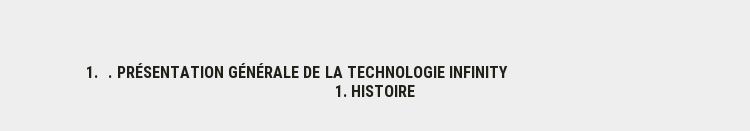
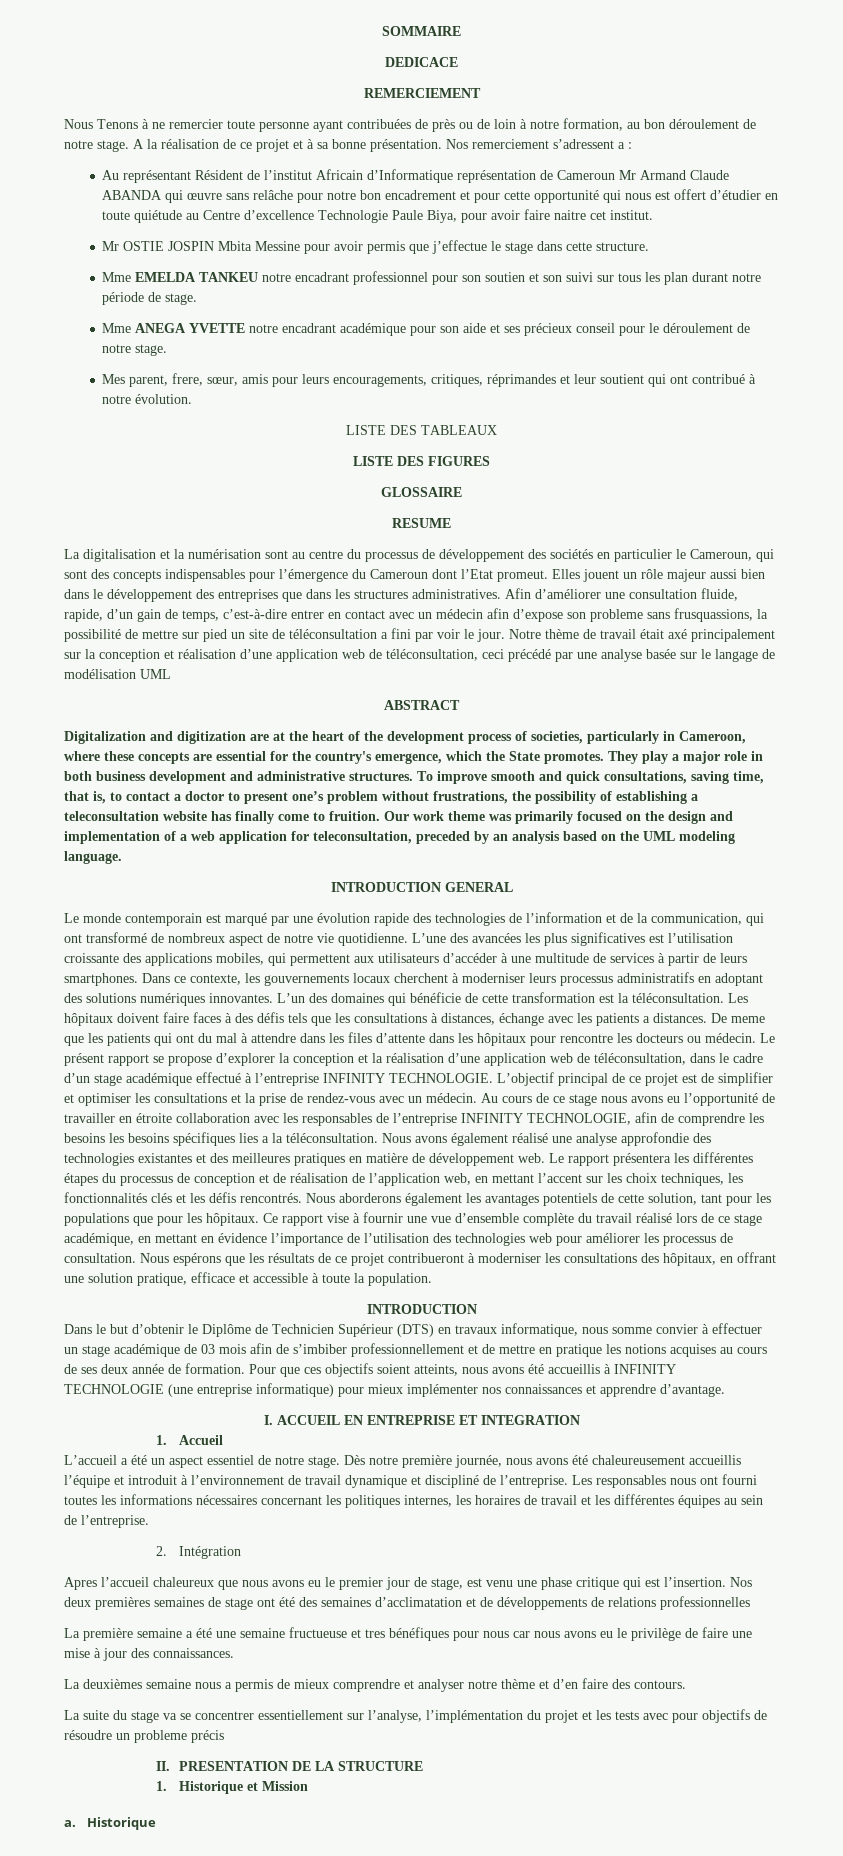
[86,63,509,78] [334,85,416,97] 1. . PRÉSENTATION GÉNÉRALE DE LA TECHNOLOGIE INFINITY // 1. HISTOIRE -> [382,26,461,36] [385,57,458,67] [363,88,481,98] [64,118,756,132] [64,139,632,152] [102,169,730,183] [102,189,779,203] [102,209,654,223] [102,240,650,254] [102,271,762,285] [102,292,198,305] [102,323,751,336] [102,344,168,356] [102,373,757,387] [102,394,193,404] [346,425,497,435] [353,456,490,466] [381,487,462,497] [392,518,451,528] [64,549,774,562] [64,569,765,582] [64,588,738,602] [64,608,768,622] [64,628,775,642] [64,649,775,662] [64,669,171,679] [384,700,460,710] [64,731,746,744] [64,751,763,764] [64,771,764,784] [64,791,698,804] [64,811,733,824] [64,831,735,844] [64,851,122,864] [330,882,513,892] [64,912,764,926] [64,932,733,946] [64,953,747,966] [64,972,763,986] [64,992,748,1006] [64,1012,765,1026] [64,1032,775,1046] [64,1053,763,1066] [64,1072,773,1086] [64,1093,775,1106] [64,1112,764,1126] [64,1132,711,1146] [64,1152,753,1166] [64,1173,743,1186] [64,1192,771,1206] [64,1212,762,1226] [64,1233,733,1246] [64,1252,776,1266] [64,1272,432,1286] [366,1304,477,1314] [64,1323,762,1337] [64,1343,767,1357] [64,1363,676,1377] [64,1383,725,1397] [263,1415,580,1425] [155,1435,223,1445] [64,1455,741,1468] [64,1474,757,1488] [64,1494,763,1508] [64,1515,149,1528] [155,1546,241,1559] [64,1577,752,1590] [64,1596,750,1610] [64,1627,752,1641] [64,1648,234,1661] [64,1678,686,1692] [64,1709,767,1723] [64,1730,224,1743] [155,1761,423,1771] [155,1781,308,1794] [64,1817,156,1830] SOMMAIRE // DEDICACE // REMERCIEMENT // Nous Tenons à ne remercier toute personne ayant contribuées de près ou de loin à notre formation, au bon déroulement de notre stage. A la réalisation de ce projet et à sa bonne présentation. Nos remerciement s’adressent a : // Au représentant Résident de l’institut Africain d’Informatique représentation de Cameroun Mr Armand Claude ABANDA qui œuvre sans relâche pour notre bon encadrement et pour cette opportunité qui nous est offert d’étudier en toute quiétude au Centre d’excellence Technologie Paule Biya, pour avoir faire naitre cet institut. // Mr OSTIE JOSPIN Mbita Messine pour avoir permis que j’effectue le stage dans cette structure. // Mme EMELDA TANKEU notre encadrant professionnel pour son soutien et son suivi sur tous les plan durant notre période de stage. // Mme ANEGA YVETTE notre encadrant académique pour son aide et ses précieux conseil pour le déroulement de notre stage. // Mes parent, frere, sœur, amis pour leurs encouragements, critiques, réprimandes et leur soutient qui ont contribué à notre évolution. // LISTE DES TABLEAUX // LISTE DES FIGURES // GLOSSAIRE // RESUME // La digitalisation et la numérisation sont au centre du processus de développement des sociétés en particulier le Cameroun, qui sont des concepts indispensables pour l’émergence du Cameroun dont l’Etat promeut. Elles jouent un rôle majeur aussi bien dans le développement des entreprises que dans les structures administratives. Afin d’améliorer une consultation fluide, rapide, d’un gain de temps, c’est-à-dire entrer en contact avec un médecin afin d’expose son probleme sans frusquassions, la possibilité de mettre sur pied un site de téléconsultation a fini par voir le jour. Notre thème de travail était axé principalement sur la conception et réalisation d’une application web de téléconsultation, ceci précédé par une analyse basée sur le langage de modélisation UML // ABSTRACT // Digitalization and digitization are at the heart of the development process of societies, particularly in Cameroon, where these concepts are essential for the country's emergence, which the State promotes. They play a major role in both business development and administrative structures. To improve smooth and quick consultations, saving time, that is, to contact a doctor to present one’s problem without frustrations, the possibility of establishing a teleconsultation website has finally come to fruition. Our work theme was primarily focused on the design and implementation of a web application for teleconsultation, preceded by an analysis based on the UML modeling language. // INTRODUCTION GENERAL // Le monde contemporain est marqué par une évolution rapide des technologies de l’information et de la communication, qui ont transformé de nombreux aspect de notre vie quotidienne. L’une des avancées les plus significatives est l’utilisation croissante des applications mobiles, qui permettent aux utilisateurs d’accéder à une multitude de services à partir de leurs smartphones. Dans ce contexte, les gouvernements locaux cherchent à moderniser leurs processus administratifs en adoptant des solutions numériques innovantes. L’un des domaines qui bénéficie de cette transformation est la téléconsultation. Les hôpitaux doivent faire faces à des défis tels que les consultations à distances, échange avec les patients a distances. De meme que les patients qui ont du mal à attendre dans les files d’attente dans les hôpitaux pour rencontre les docteurs ou médecin. Le présent rapport se propose d’explorer la conception et la réalisation d’une application web de téléconsultation, dans le cadre d’un stage académique effectué à l’entreprise INFINITY TECHNOLOGIE. L’objectif principal de ce projet est de simplifier et optimiser les consultations et la prise de rendez-vous avec un médecin. Au cours de ce stage nous avons eu l’opportunité de travailler en étroite collaboration avec les responsables de l’entreprise INFINITY TECHNOLOGIE, afin de comprendre les besoins les besoins spécifiques lies a la téléconsultation. Nous avons également réalisé une analyse approfondie des technologies existantes et des meilleures pratiques en matière de développement web. Le rapport présentera les différentes étapes du processus de conception et de réalisation de l’application web, en mettant l’accent sur les choix techniques, les fonctionnalités clés et les défis rencontrés. Nous aborderons également les avantages potentiels de cette solution, tant pour les populations que pour les hôpitaux. Ce rapport vise à fournir une vue d’ensemble complète du travail réalisé lors de ce stage académique, en mettant en évidence l’importance de l’utilisation des technologies web pour améliorer les processus de consultation. Nous espérons que les résultats de ce projet contribueront à moderniser les consultations des hôpitaux, en offrant une solution pratique, efficace et accessible à toute la population. // INTRODUCTION // Dans le but d’obtenir le Diplôme de Technicien Supérieur (DTS) en travaux informatique, nous somme convier à effectuer un stage académique de 03 mois afin de s’imbiber professionnellement et de mettre en pratique les notions acquises au cours de ses deux année de formation. Pour que ces objectifs soient atteints, nous avons été accueillis à INFINITY TECHNOLOGIE (une entreprise informatique) pour mieux implémenter nos connaissances et apprendre d’avantage. // I. ACCUEIL EN ENTREPRISE ET INTEGRATION // 1. Accueil // L’accueil a été un aspect essentiel de notre stage. Dès notre première journée, nous avons été chaleureusement accueillis l’équipe et introduit à l’environnement de travail dynamique et discipliné de l’entreprise. Les responsables nous ont fourni toutes les informations nécessaires concernant les politiques internes, les horaires de travail et les différentes équipes au sein de l’entreprise. // 2. Intégration // Apres l’accueil chaleureux que nous avons eu le premier jour de stage, est venu une phase critique qui est l’insertion. Nos deux premières semaines de stage ont été des semaines d’acclimatation et de développements de relations professionnelles // La première semaine a été une semaine fructueuse et tres bénéfiques pour nous car nous avons eu le privilège de faire une mise à jour des connaissances. // La deuxièmes semaine nous a permis de mieux comprendre et analyser notre thème et d’en faire des contours. // La suite du stage va se concentrer essentiellement sur l’analyse, l’implémentation du projet et les tests avec pour objectifs de résoudre un probleme précis // II. PRESENTATION DE LA STRUCTURE // 1. Historique et Mission // a. Historique

